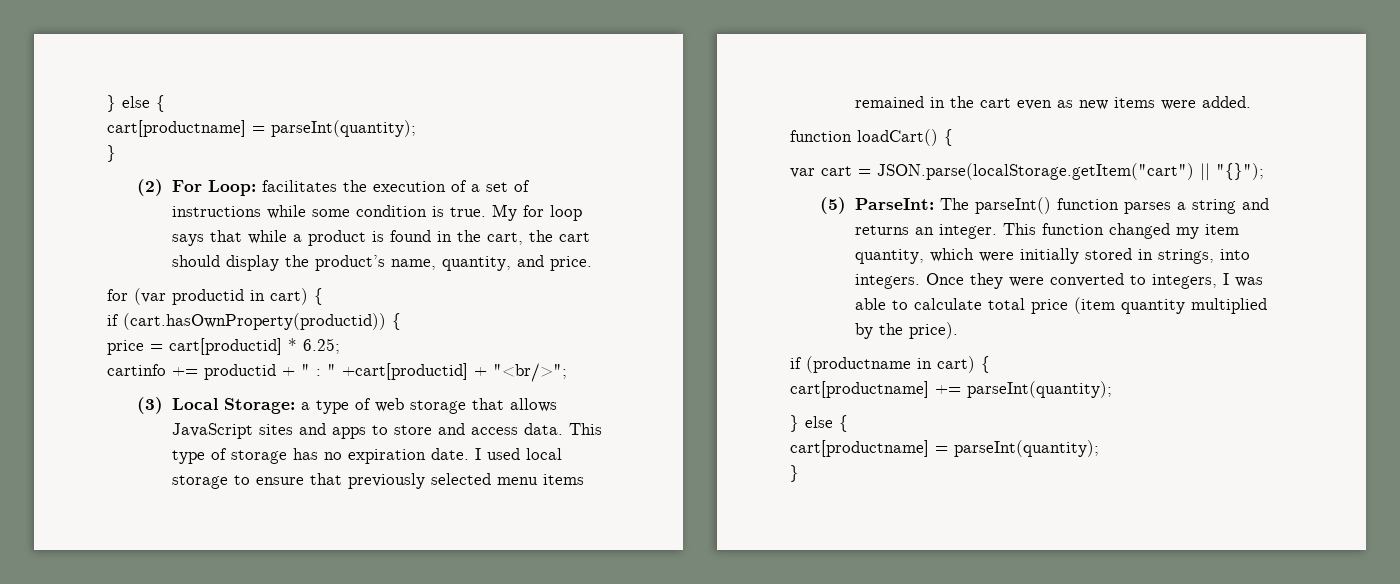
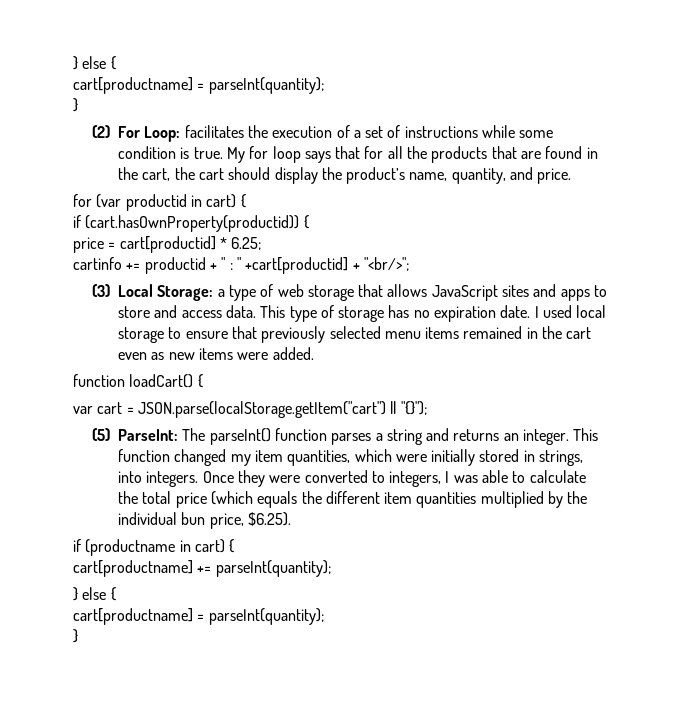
[247,230,384,246] while a product is -> [364,146,542,163] for all the products that are
[854,249,924,264] quantity, -> [287,450,351,466] quantities,
(982, 304) none -> [117,491,138,504] the
[1073,297,1267,314] [854,322,958,339] (item quantity multiplied by the price). -> [210,491,588,508] [117,512,291,529] (which equals the different item quantities multiplied by the individual bun price, $6.25).

